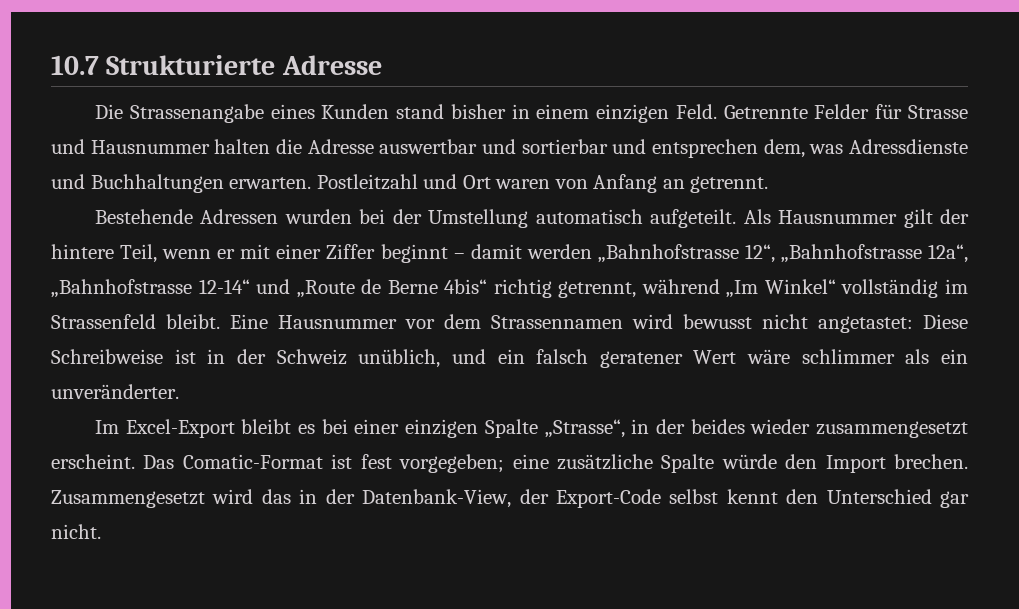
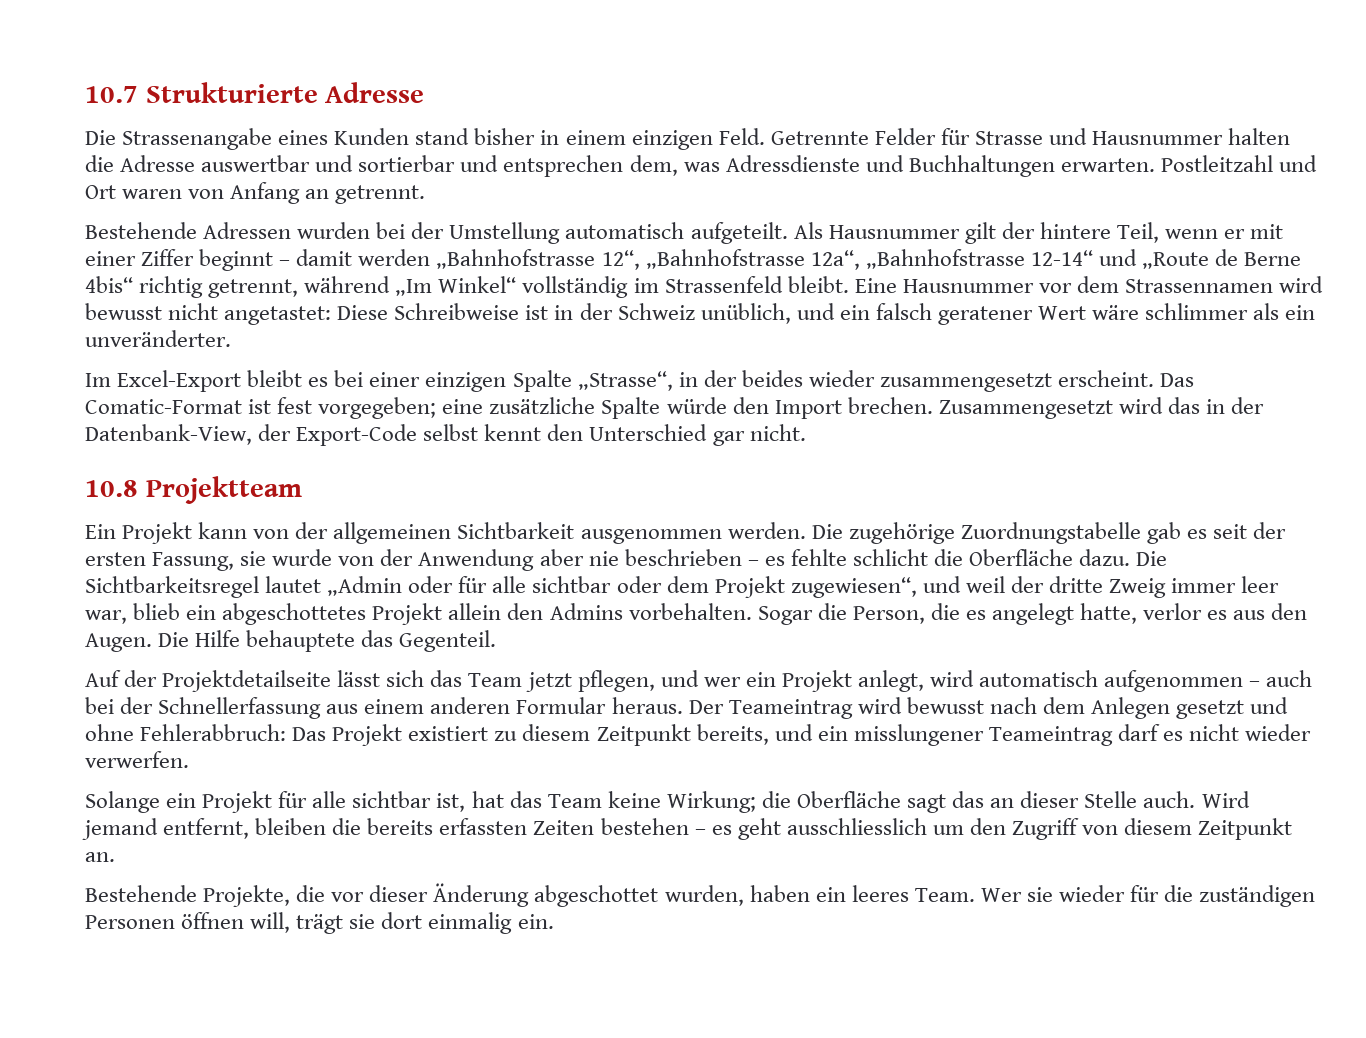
(101, 531) none -> [85,476,302,504] [85,522,1287,544] [85,549,1168,571] [85,576,1280,598] [85,603,1308,625] [85,630,497,652] [85,670,1313,692] [85,697,1289,719] [85,724,1312,746] [85,751,189,768] [85,791,1250,813] [82,818,1293,840] [85,852,115,862] [85,883,1316,907] [85,912,554,934] // 10.8 Projektteam // Ein Projekt kann von der allgemeinen Sichtbarkeit ausgenommen werden. Die zugehörige Zuordnungstabelle gab es seit der ersten Fassung, sie wurde von der Anwendung aber nie beschrieben – es fehlte schlicht die Oberfläche dazu. Die Sichtbarkeitsregel lautet „Admin oder für alle sichtbar oder dem Projekt zugewiesen“, und weil der dritte Zweig immer leer war, blieb ein abgeschottetes Projekt allein den Admins vorbehalten. Sogar die Person, die es angelegt hatte, verlor es aus den Augen. Die Hilfe behauptete das Gegenteil. // Auf der Projektdetailseite lässt sich das Team jetzt pflegen, und wer ein Projekt anlegt, wird automatisch aufgenommen – auch bei der Schnellerfassung aus einem anderen Formular heraus. Der Teameintrag wird bewusst nach dem Anlegen gesetzt und ohne Fehlerabbruch: Das Projekt existiert zu diesem Zeitpunkt bereits, und ein misslungener Teameintrag darf es nicht wieder verwerfen. // Solange ein Projekt für alle sichtbar ist, hat das Team keine Wirkung; die Oberfläche sagt das an dieser Stelle auch. Wird jemand entfernt, bleiben die bereits erfassten Zeiten bestehen – es geht ausschliesslich um den Zugriff von diesem Zeitpunkt an. // Bestehende Projekte, die vor dieser Änderung abgeschottet wurden, haben ein leeres Team. Wer sie wieder für die zuständigen Personen öffnen will, trägt sie dort einmalig ein.

